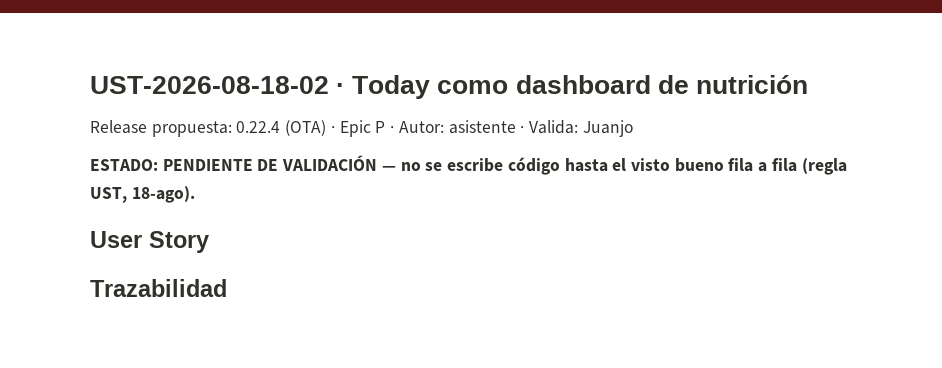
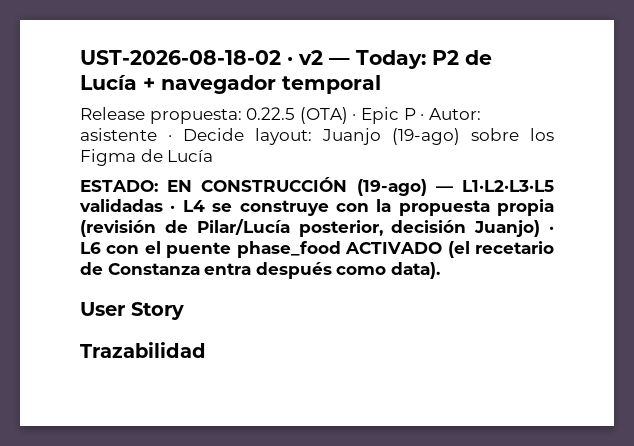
[352,75,808,99] Today como dashboard de nutrición -> [298,50,492,69] [80,75,381,94] v2 — Today: P2 de Lucía + navegador temporal
[236,121,281,133] 0.22.4 -> [246,107,296,120] 0.22.5
[528,120,578,134] Valida: -> [183,128,312,145] Decide layout:
[90,155,847,175] [90,186,195,203] // ESTADO: PENDIENTE DE VALIDACIÓN — no se escribe código hasta el visto bueno fila a fila (regla UST, 18-ago). -> [392,128,554,145] [80,149,214,166] [80,177,554,196] [79,199,554,216] [80,219,554,237] [80,241,554,258] [80,262,440,279] (19-ago) sobre los Figma de Lucía // ESTADO: EN CONSTRUCCIÓN (19-ago) — L1·L2·L3·L5 validadas · L4 se construye con la propuesta propia (revisión de Pilar/Lucía posterior, decisión Juanjo) · L6 con el puente phase_food ACTIVADO (el recetario de Constanza entra después como data).

